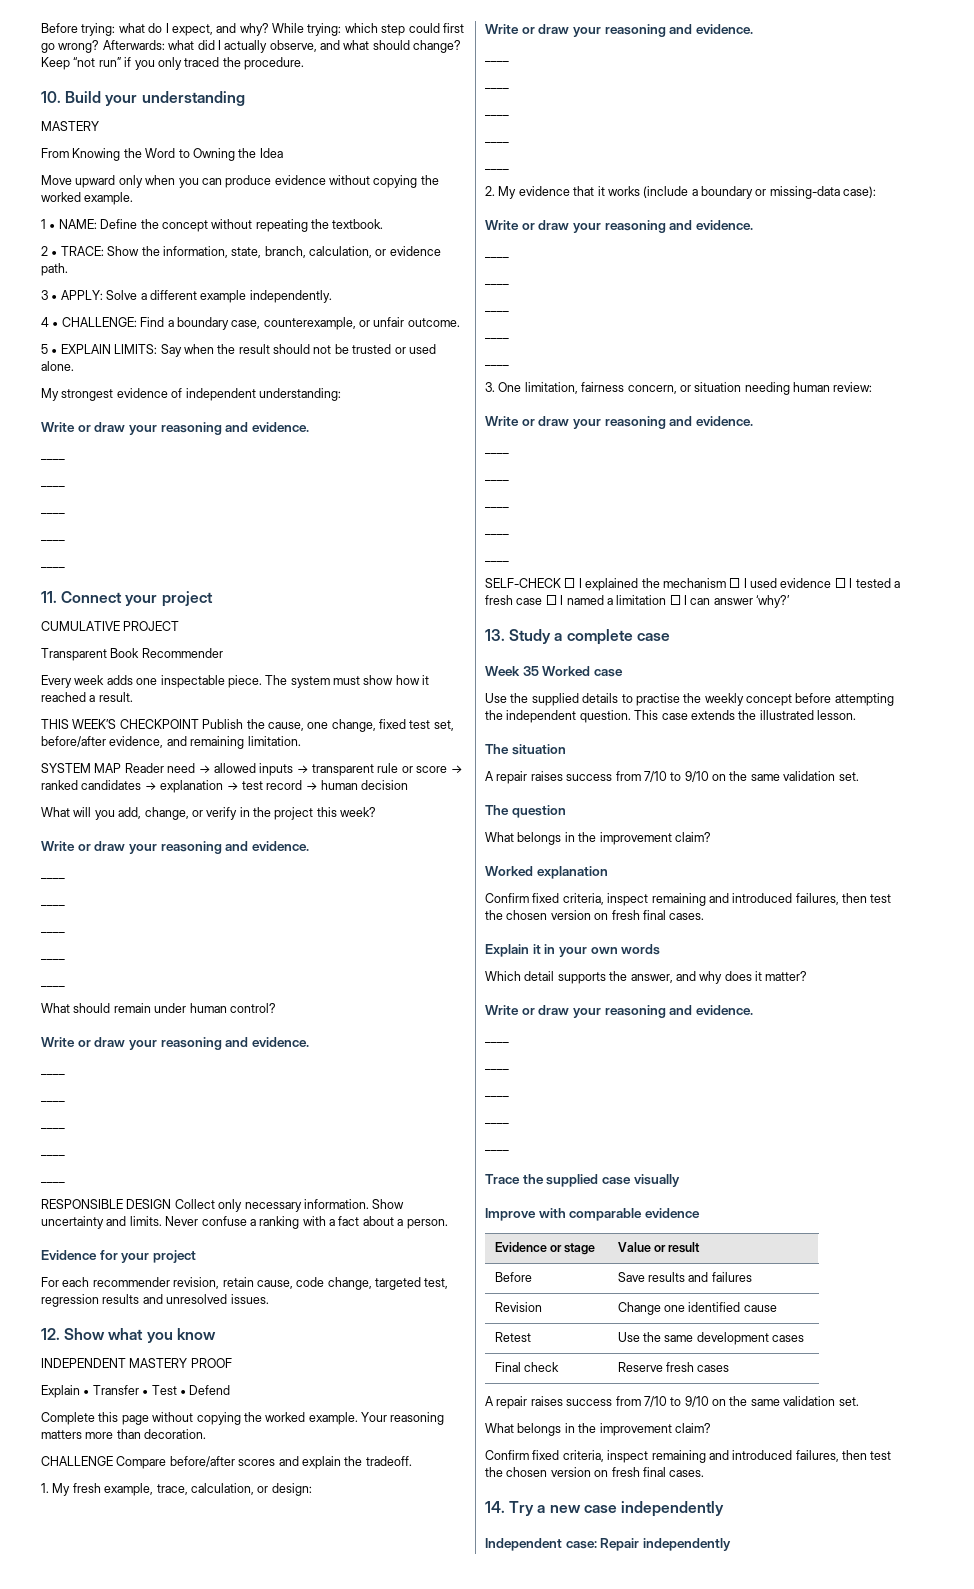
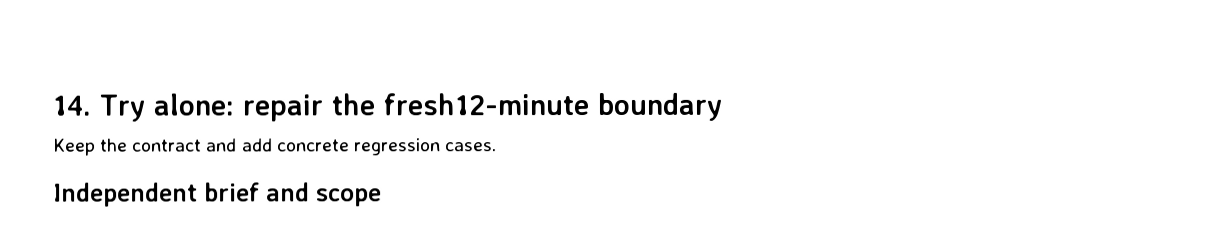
[41,23,464,36] [41,40,462,53] [41,57,304,70] [41,91,245,106] [41,121,99,131] [41,148,283,161] [41,175,439,188] [41,192,134,205] [41,219,384,232] [41,246,441,258] [41,263,68,276] [41,290,332,303] [41,317,460,330] [41,344,436,357] [41,361,74,371] [41,388,341,401] [41,422,309,435] [41,459,65,460] [41,486,65,487] [41,513,65,514] [41,540,65,541] [41,567,65,568] [41,591,213,607] [41,621,180,631] [41,648,223,661] [41,675,430,688] [41,692,133,702] [41,719,454,732] [41,736,301,749] [41,763,463,776] [41,780,409,793] [41,807,377,820] [41,841,309,854] [41,878,65,879] [41,905,65,906] [41,932,65,933] [41,959,65,960] [41,986,65,987] [41,1003,276,1013] [41,1037,309,1050] [41,1074,65,1075] [41,1101,65,1102] [41,1128,65,1129] [41,1155,65,1156] [41,1182,65,1183] [41,1199,405,1212] [41,1216,448,1229] [41,1250,196,1263] [41,1277,449,1290] [41,1294,269,1307] [41,1328,216,1343] [41,1358,232,1368] [41,1385,231,1398] [41,1412,445,1425] [41,1429,207,1439] [41,1456,412,1469] [41,1483,312,1496] [485,24,753,37] [485,61,509,62] [485,88,509,89] [485,115,509,116] [485,142,509,143] [485,169,509,170] [485,186,877,199] [485,220,753,233] [485,257,509,258] [485,284,509,285] [485,311,509,312] [485,338,509,339] [485,365,509,366] [485,382,873,395] [485,416,753,429] [485,453,509,454] [485,480,509,481] [485,507,509,508] [485,534,509,535] [485,561,509,562] [485,578,900,591] [485,595,791,608] [485,629,670,645] [485,666,623,677] [485,693,894,706] [485,710,856,723] [485,744,566,755] [485,771,859,784] [485,805,566,818] [485,832,711,845] [485,866,608,879] [485,893,892,906] [485,910,705,920] [485,944,661,957] [485,971,808,984] [485,1005,753,1018] [485,1042,509,1043] [485,1069,509,1070] [485,1096,509,1097] [485,1123,509,1124] [485,1150,509,1151] [485,1174,680,1187] [485,1208,700,1221] [494,1242,596,1255] [617,1242,701,1253] [494,1272,532,1282] [617,1272,752,1282] [494,1302,542,1312] [617,1302,777,1315] [494,1332,531,1342] [617,1332,805,1345] [494,1362,560,1372] [617,1362,730,1372] [485,1396,859,1409] [485,1423,711,1436] [485,1450,892,1463] [485,1467,705,1477] [485,1501,724,1517] [485,1538,731,1551] Before trying: what do I expect, and why? While trying: which step could first go wrong? Afterwards: what did I actually observe, and what should change? Keep “not run” if you only traced the procedure. // 10. Build your understanding // MASTERY // From Knowing the Word to Owning the Idea // Move upward only when you can produce evidence without copying the worked example. // 1 • NAME: Define the concept without repeating the textbook. // 2 • TRACE: Show the information, state, branch, calculation, or evidence path. // 3 • APPLY: Solve a different example independently. // 4 • CHALLENGE: Find a boundary case, counterexample, or unfair outcome. // 5 • EXPLAIN LIMITS: Say when the result should not be trusted or used alone. // My strongest evidence of independent understanding: // Write or draw your reasoning and evidence. // ____ // ____ // ____ // ____ // ____ // 11. Connect your project // CUMULATIVE PROJECT // Transparent Book Recommender // Every week adds one inspectable piece. The system must show how it reached a result. // THIS WEEK’S CHECKPOINT Publish the cause, one change, fixed test set, before/after evidence, and remaining limitation. // SYSTEM MAP Reader need → allowed inputs → transparent rule or score → ranked candidates → explanation → test record → human decision // What will you add, change, or verify in the project this week? // Write or draw your reasoning and evidence. // ____ // ____ // ____ // ____ // ____ // What should remain under human control? // Write or draw your reasoning and evidence. // ____ // ____ // ____ // ____ // ____ // RESPONSIBLE DESIGN Collect only necessary information. Show uncertainty and limits. Never confuse a ranking with a fact about a person. // Evidence for your project // For each recommender revision, retain cause, code change, targeted test, regression results and unresolved issues. // 12. Show what you know // INDEPENDENT MASTERY PROOF // Explain • Transfer • Test • Defend // Complete this page without copying the worked example. Your reasoning matters more than decoration. // CHALLENGE Compare before/after scores and explain the tradeoff. // 1. My fresh example, trace, calculation, or design: // Write or draw your reasoning and evidence. // ____ // ____ // ____ // ____ // ____ // 2. My evidence that it works (include a boundary or missing-data case): // Write or draw your reasoning and evidence. // ____ // ____ // ____ // ____ // ____ // 3. One limitation, fairness concern, or situation needing human review: // Write or draw your reasoning and evidence. // ____ // ____ // ____ // ____ // ____ // SELF-CHECK □ I explained the mechanism □ I used evidence □ I tested a fresh case □ I named a limitation □ I can answer ‘why?’ // 13. Study a complete case // Week 35 Worked case // Use the supplied details to practise the weekly concept before attempting the independent question. This case extends the illustrated lesson. // The situation // A repair raises success from 7/10 to 9/10 on the same validation set. // The question // What belongs in the improvement claim? // Worked explanation // Confirm fixed criteria, inspect remaining and introduced failures, then test the chosen version on fresh final cases. // Explain it in your own words // Which detail supports the answer, and why does it matter? // Write or draw your reasoning and evidence. // ____ // ____ // ____ // ____ // ____ // Trace the supplied case visually // Improve with comparable evidence // Evidence or stage | Value or result // Before | Save results and failures // Revision | Change one identified cause // Retest | Use the same development cases // Final check | Reserve fresh cases // A repair raises success from 7/10 to 9/10 on the same validation set. // What belongs in the improvement claim? // Confirm fixed criteria, inspect remaining and introduced failures, then test the chosen version on fresh final cases. // 14. Try a new case independently // Independent case: Repair independently -> [52,92,722,122] [53,138,497,156] [53,182,382,207] 14. Try alone: repair the fresh12-minute boundary // Keep the contract and add concrete regression cases. // Independent brief and scope

